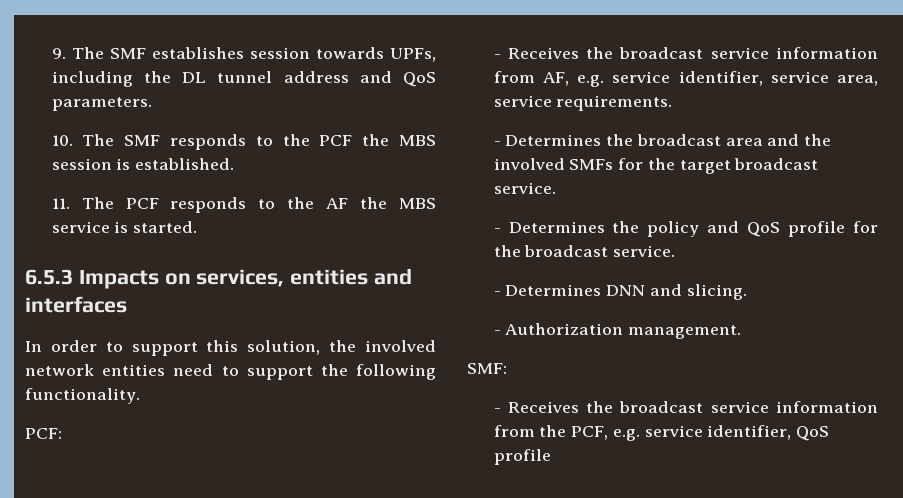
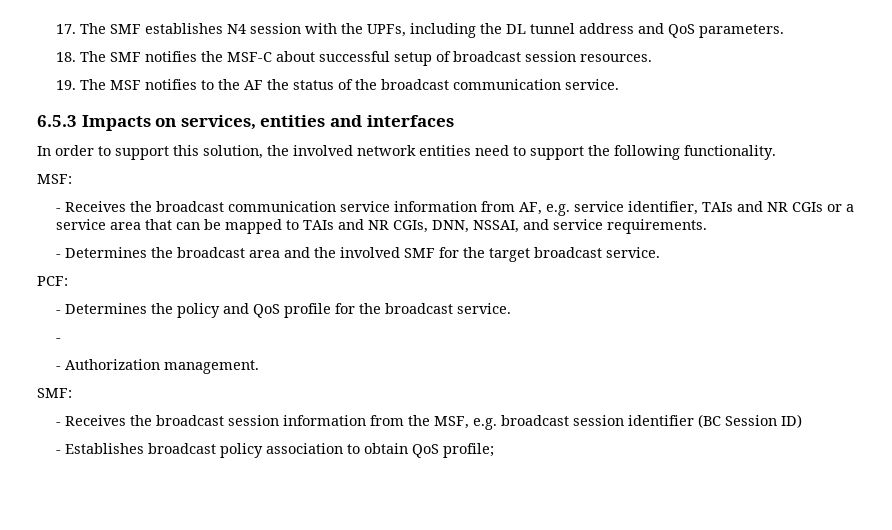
[51,48,66,59] 9. -> [56,24,77,34] 17.
[249,47,384,59] session towards -> [227,23,364,34] N4 session with the
[51,134,436,150] [51,158,235,170] [51,197,436,213] [51,221,198,233] 10. The SMF responds to the PCF the MBS session is established. // 11. The PCF responds to the AF the MBS service is started. -> [56,51,653,66] [56,79,620,90] 18. The SMF notifies the MSF-C about successful setup of broadcast session resources. // 19. The MSF notifies to the AF the status of the broadcast communication service.
[25,428,62,439] [493,47,704,59] PCF: // - Receives the broadcast -> [37,174,72,184] [56,201,337,212] MSF: // - Receives the broadcast communication
[770,71,878,86] service area, -> [702,201,855,212] [56,219,550,234] TAIs and NR CGIs or a service area that can be mapped to TAIs and NR CGIs, DNN, NSSAI, and
[569,159,614,170] SMFs -> [404,248,436,258] SMF
(556, 188) none -> [37,276,68,286] // PCF:
[505,284,747,300] Determines DNN and slicing. -> (62, 340) none
[710,401,769,413] service -> [228,415,280,426] session
[571,425,830,441] [493,449,551,465] PCF, e.g. service identifier, QoS profile -> [434,414,803,430] [56,443,495,458] MSF, e.g. broadcast session identifier (BC Session ID) // - Establishes broadcast policy association to obtain QoS profile;

